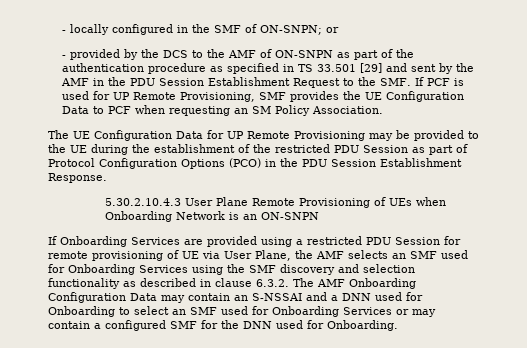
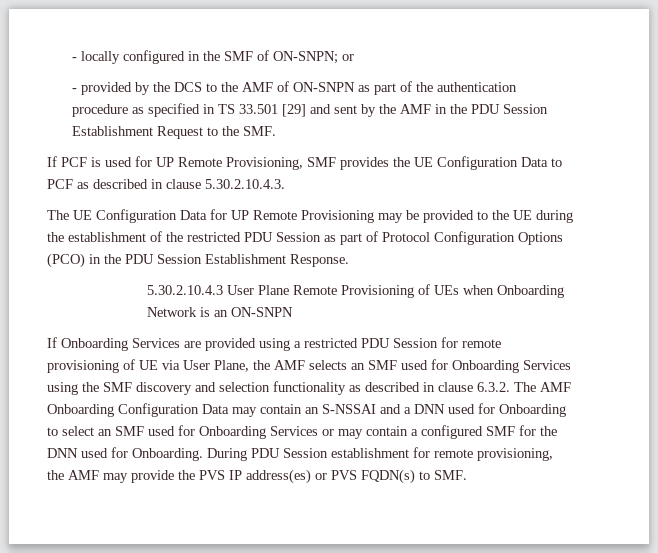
(412, 82) none -> (277, 131) //
[135,105,384,116] when requesting an SM Policy Association. -> [77,179,285,189] as described in clause 5.30.2.10.4.3.
(398, 325) none -> [207,447,553,461] [47,469,467,484] During PDU Session establishment for remote provisioning, the AMF may provide the PVS IP address(es) or PVS FQDN(s) to SMF.

